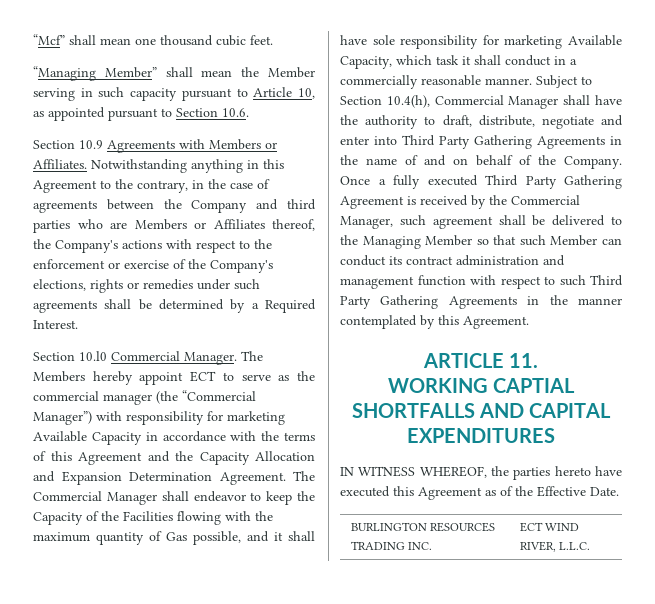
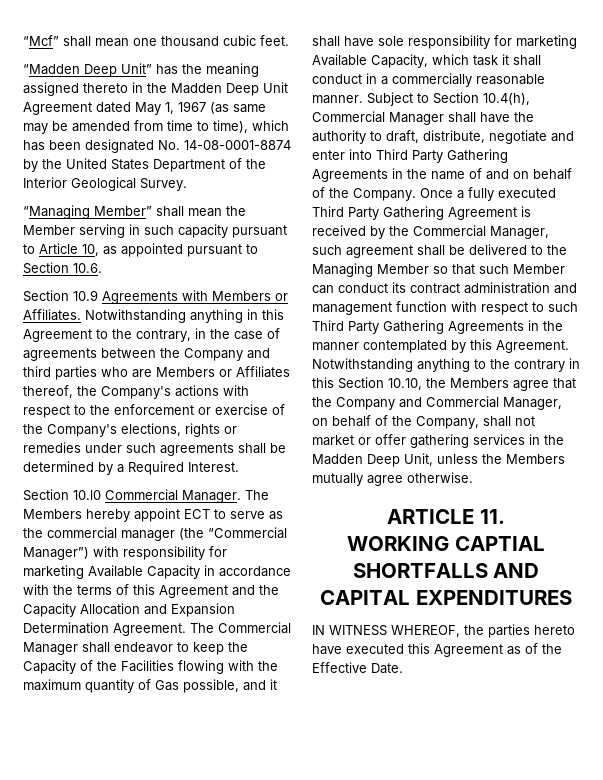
(273, 40) none -> [23,63,259,77] [23,82,288,96] [23,101,266,115] [23,120,289,134] [23,139,291,153] [23,158,266,172] [23,177,187,191] // “Madden Deep Unit” has the meaning assigned thereto in the Madden Deep Unit Agreement dated May 1, 1967 (as same may be amended from time to time), which has been designated No. 14-08-0001-8874 by the United States Department of the Interior Geological Survey.
(529, 322) none -> [312,358,580,372] [312,377,576,391] [312,396,562,410] [312,415,535,429] [312,434,564,448] [312,453,565,467] [312,472,473,486] Notwithstanding anything to the contrary in this Section 10.10, the Members agree that the Company and Commercial Manager, on behalf of the Company, shall not market or offer gathering services in the Madden Deep Unit, unless the Members mutually agree otherwise.
[350,522,496,532] [350,541,433,550] [519,522,580,532] [519,541,591,552] // BURLINGTON RESOURCES TRADING INC. | ECT WIND RIVER, L.L.C. -> (403, 668) none

